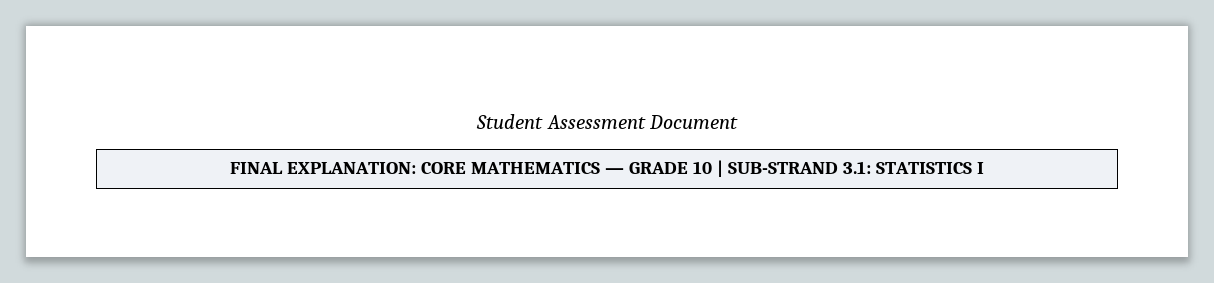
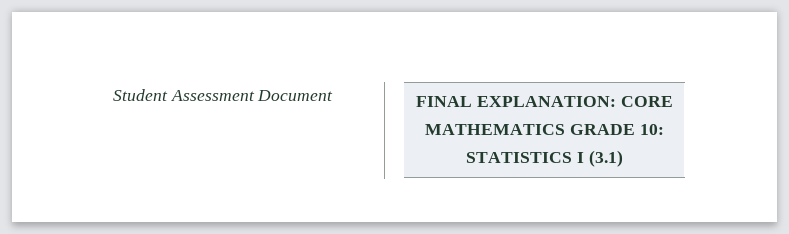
[605,160,871,177] — GRADE 10 | SUB-STRAND 3.1: -> [570,124,664,135] GRADE 10:
(984, 168) none -> [588,150,623,167] (3.1)

